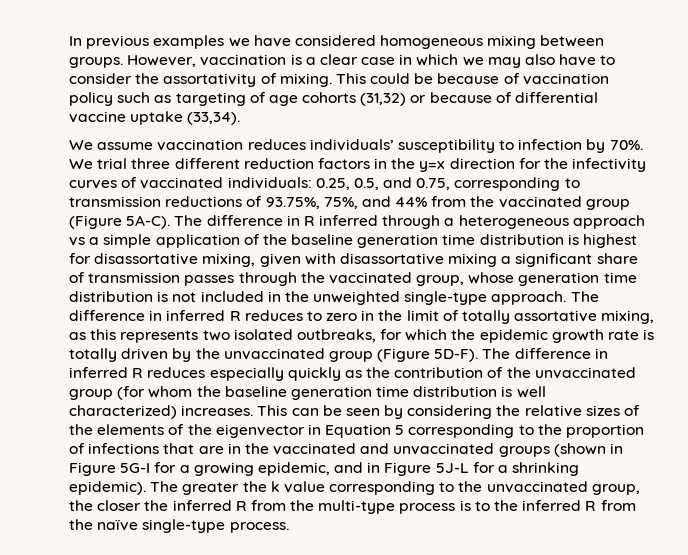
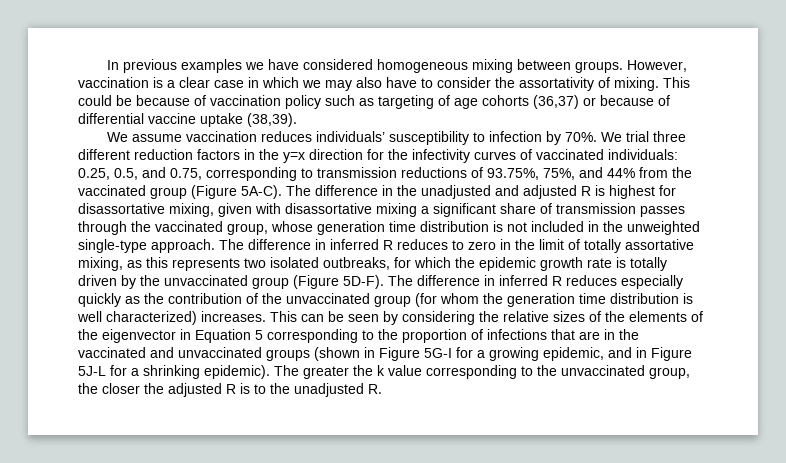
[360,93,407,106] (31,32) -> [533,95,579,109] (36,37)
[187,112,241,125] (33,34). -> [247,113,297,127] (38,39).
[303,215,645,229] [69,234,564,248] R inferred through a heterogeneous approach vs a simple application of the baseline generation time distribution -> [397,185,591,199] the unadjusted and adjusted R
[224,386,287,397] baseline -> (503, 298) none
[172,500,636,514] [69,519,289,533] inferred R from the multi-type process is to the inferred R from the naïve single-type process. -> [168,383,382,397] adjusted R is to the unadjusted R.

